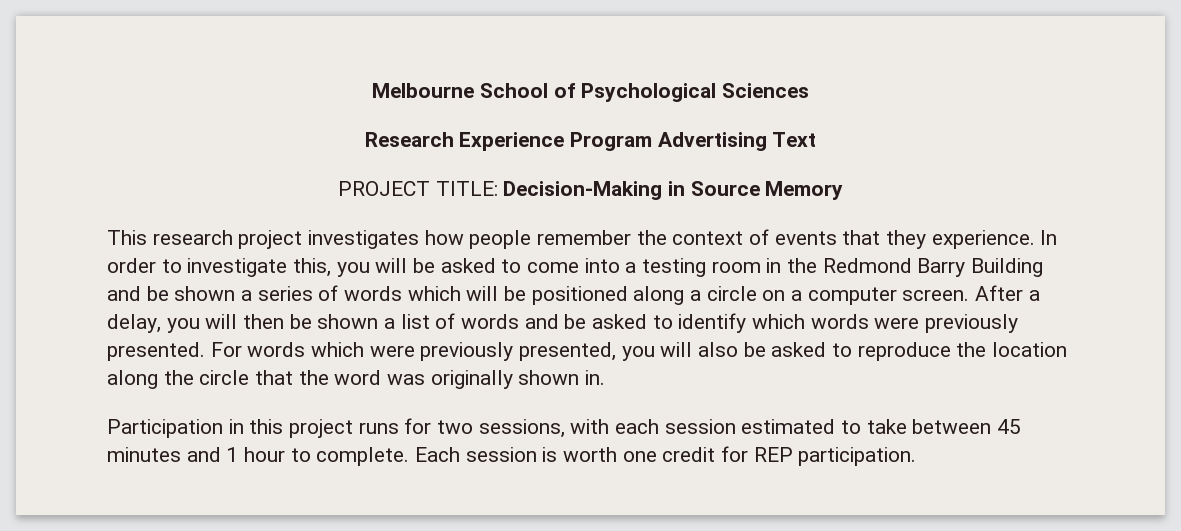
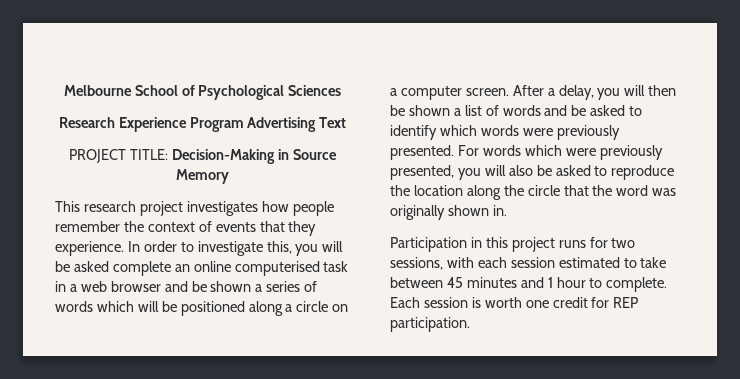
[501,258,1044,277] to come into a testing room in the Redmond Barry Building -> [112,261,349,276] [55,281,161,292] complete an online computerised task in a web browser

